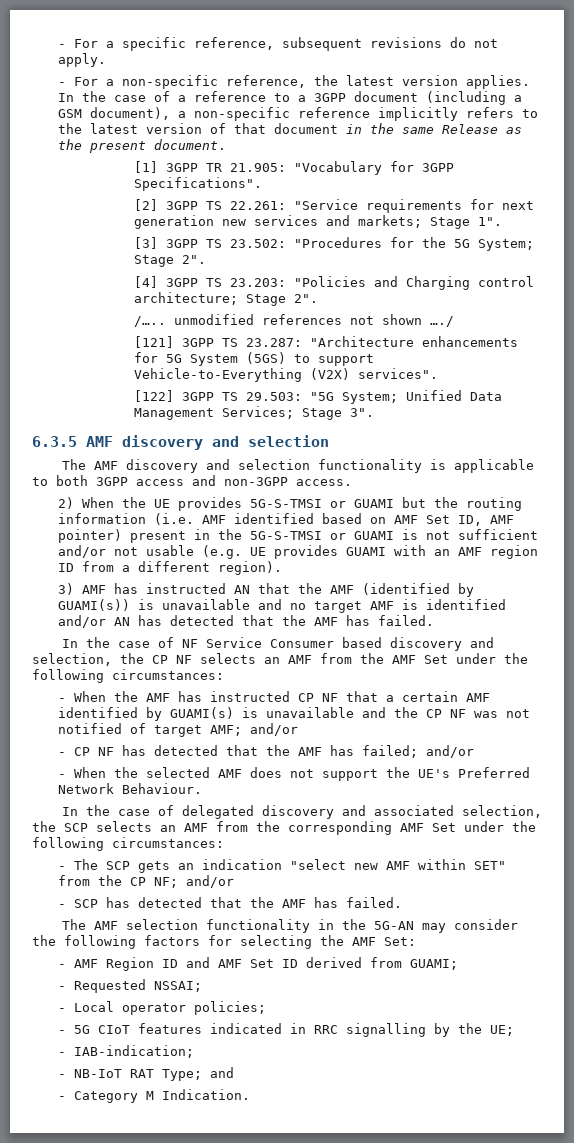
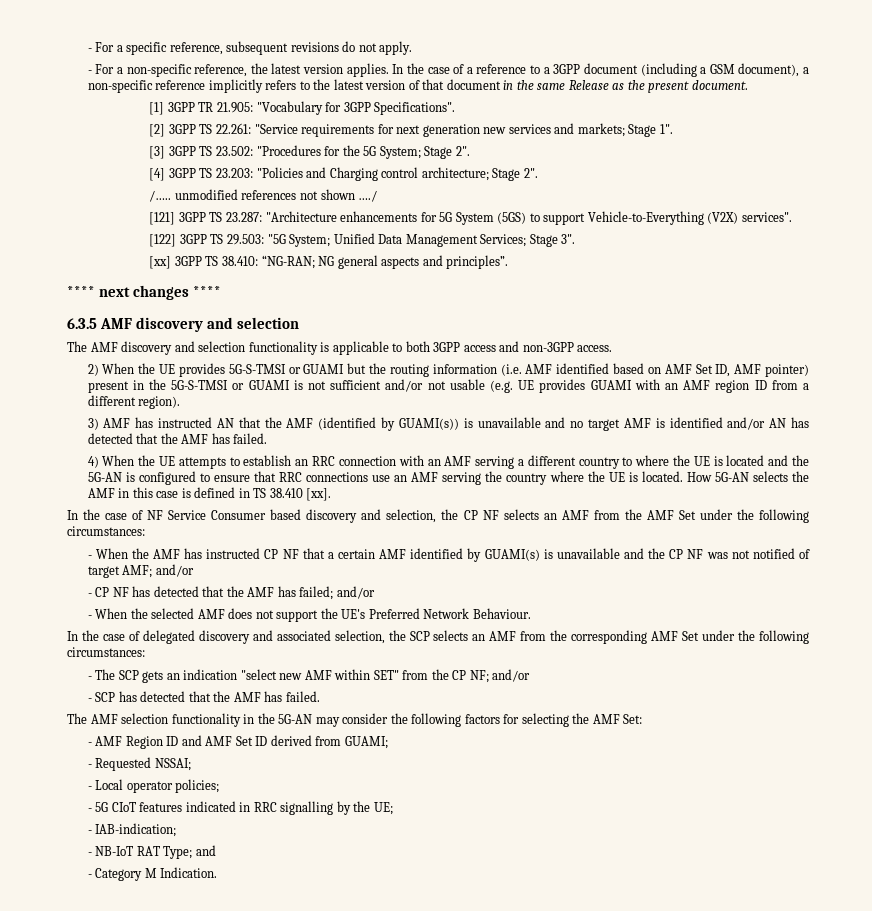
(375, 412) none -> [149,255,509,269] [67,285,222,300] // [xx] 3GPP TS 38.410: “NG-RAN; NG general aspects and principles”. // **** next changes ****
(434, 620) none -> [87,455,810,469] [87,471,810,485] [87,487,332,501] // 4) When the UE attempts to establish an RRC connection with an AMF serving a different country to where the UE is located and the 5G-AN is configured to ensure that RRC connections use an AMF serving the country where the UE is located. How 5G-AN selects the AMF in this case is defined in TS 38.410 [xx].

